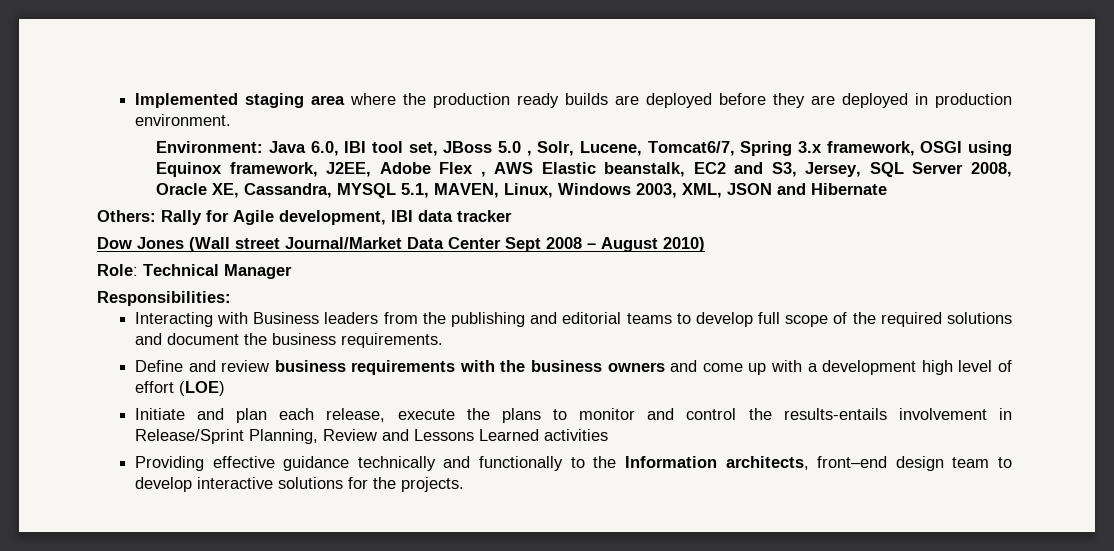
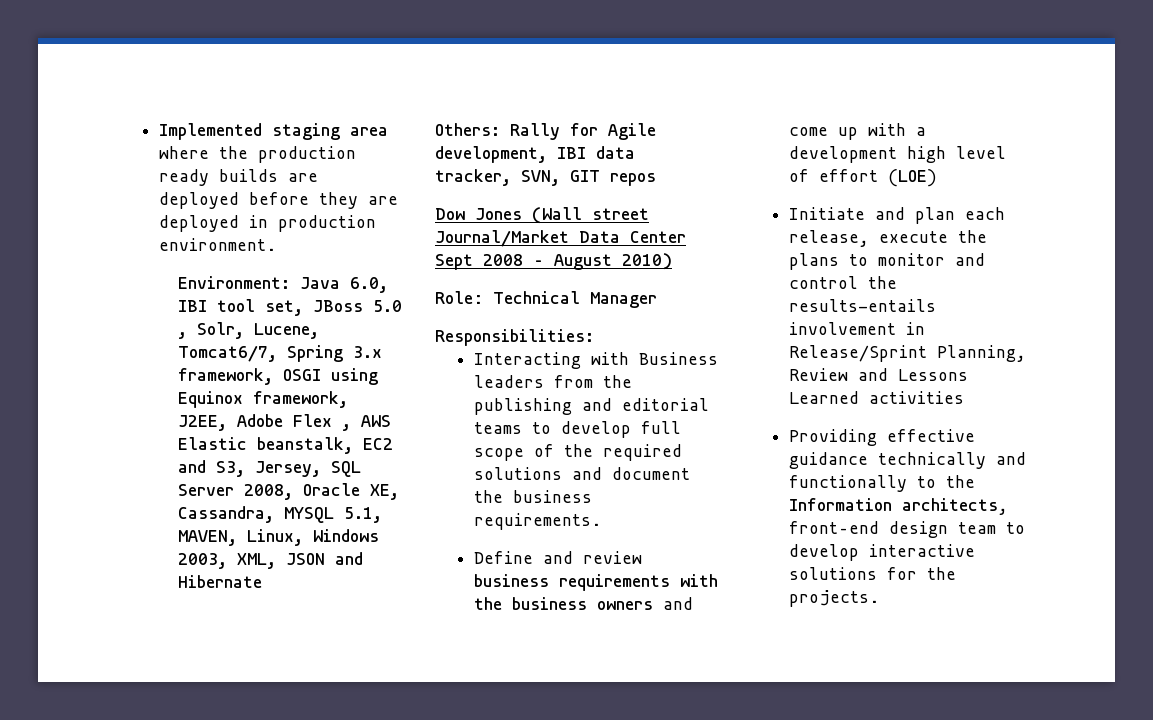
[457,210,512,222] tracker -> [435,169,656,186] tracker, SVN, GIT repos

